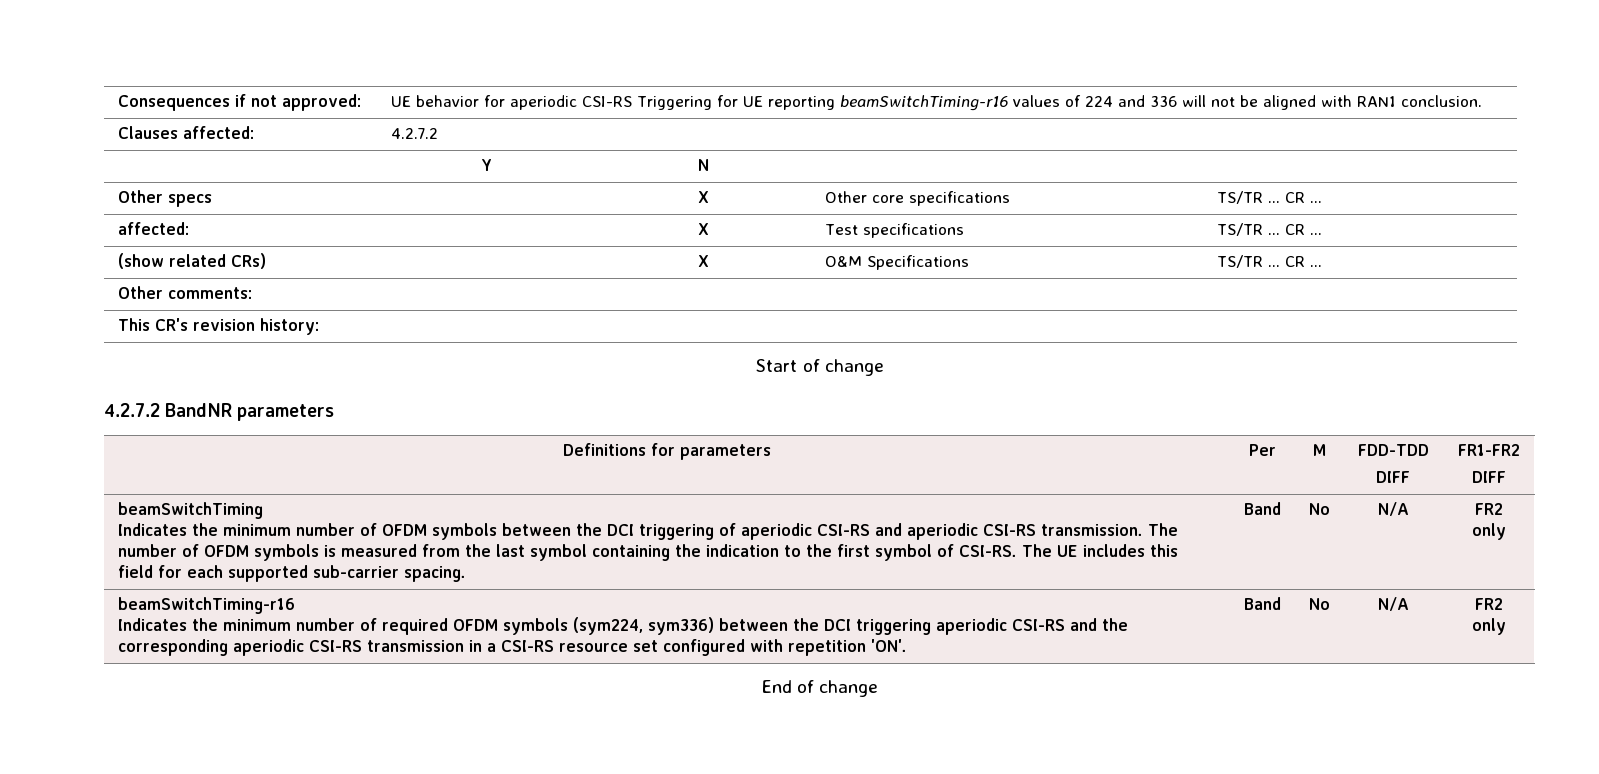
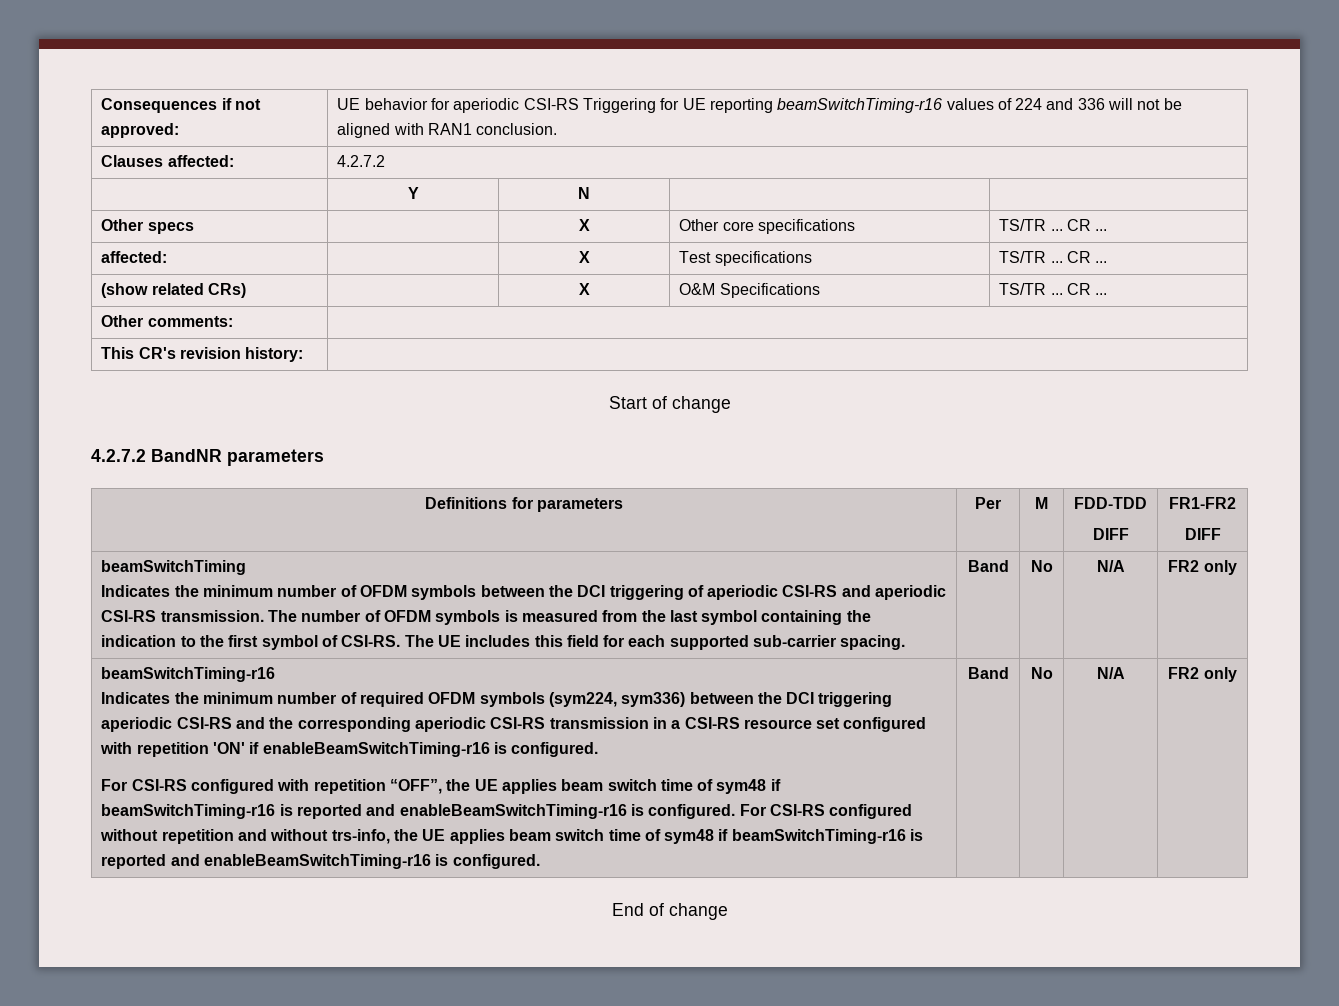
[870,639,907,652] 'ON'. -> [212,742,599,757] [101,779,781,794] [101,804,913,819] [100,829,924,844] [101,854,540,869] 'ON' if enableBeamSwitchTiming-r16 is configured. // For CSI-RS configured with repetition “OFF”, the UE applies beam switch time of sym48 if beamSwitchTiming-r16 is reported and enableBeamSwitchTiming-r16 is configured. For CSI-RS configured without repetition and without trs-info, the UE applies beam switch time of sym48 if beamSwitchTiming-r16 is reported and enableBeamSwitchTiming-r16 is configured.

